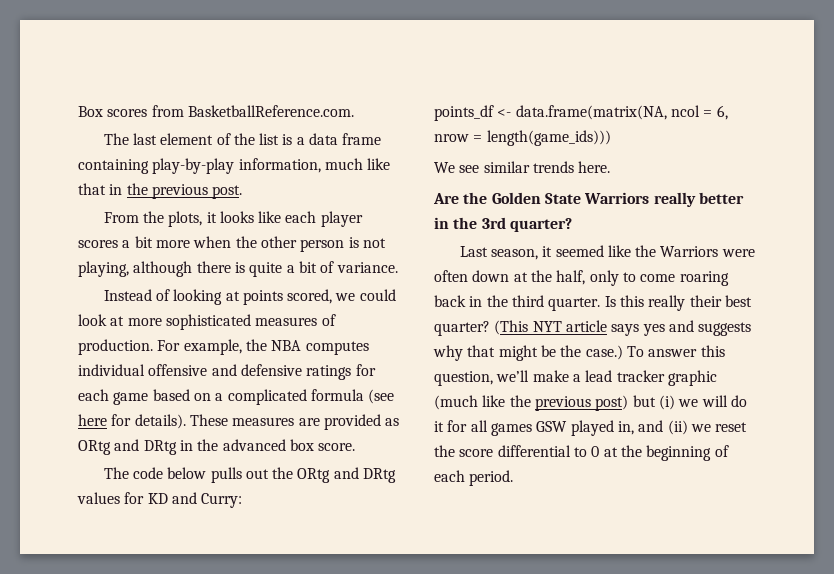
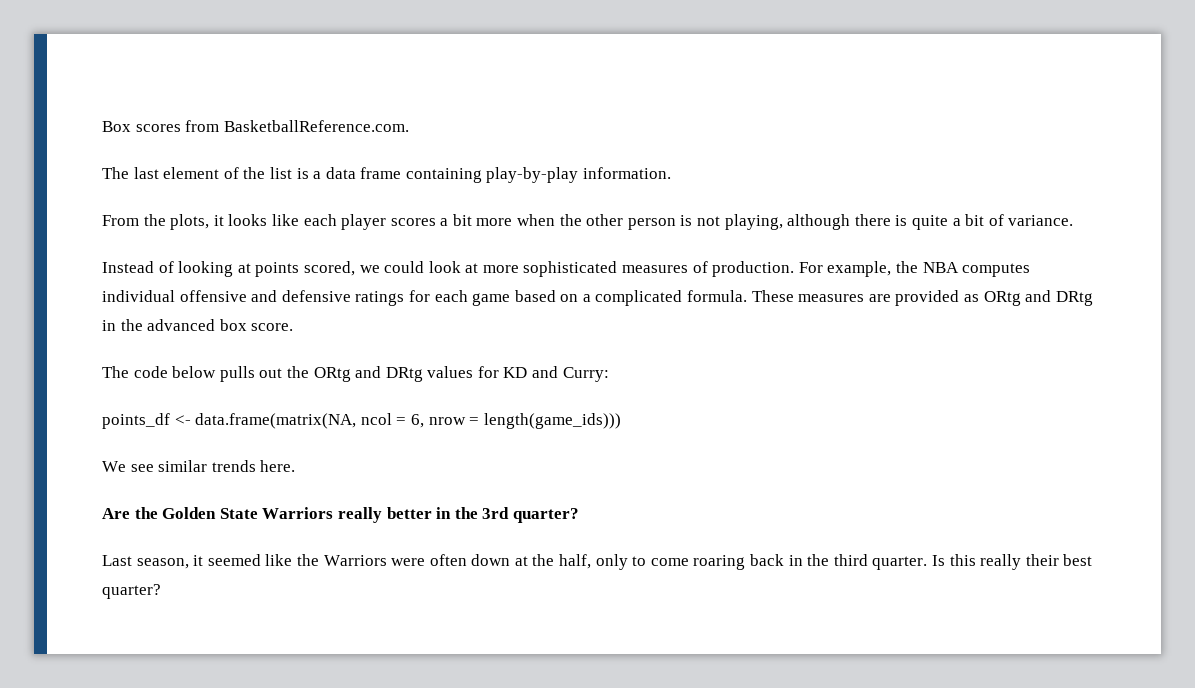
[238,158,391,173] [78,183,243,199] information, much like that in the previous post. -> [583,167,672,179] information.
[310,389,395,404] [78,414,186,429] formula (see here for details). -> [687,290,748,302] formula.
[494,320,752,336] [433,345,725,361] [434,370,717,386] [434,395,747,411] [434,420,748,436] [434,445,729,461] [434,470,514,486] (This NYT article says yes and suggests why that might be the case.) To answer this question, we’ll make a lead tracker graphic (much like the previous post) but (i) we will do it for all games GSW played in, and (ii) we reset the score differential to 0 at the beginning of each period. -> (161, 591) none

